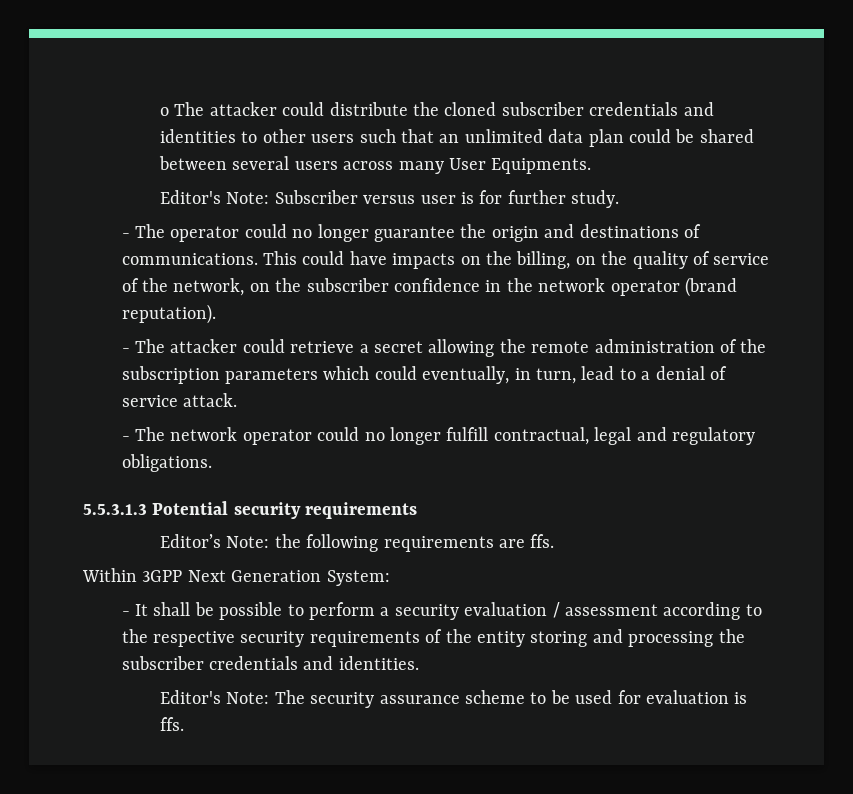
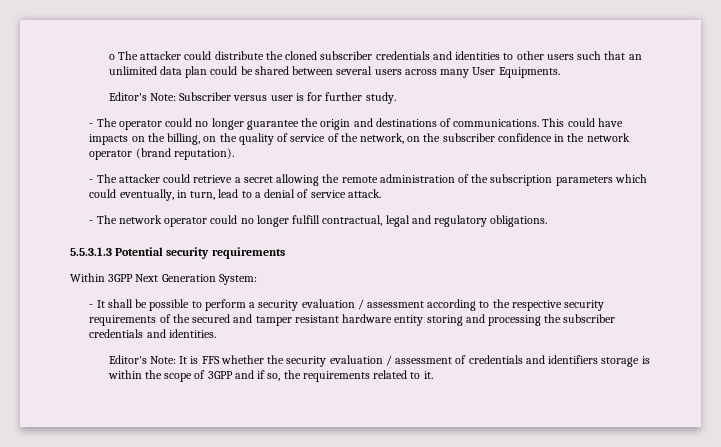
[160,534,555,552] // Editor’s Note: the following requirements are ffs. -> (285, 253) none
(472, 636) none -> [192,314,393,326] secured and tamper resistant hardware
[274,690,748,708] [160,717,185,731] The security assurance scheme to be used for evaluation is ffs. -> [179,355,650,367] [107,370,433,382] It is FFS whether the security evaluation / assessment of credentials and identifiers storage is within the scope of 3GPP and if so, the requirements related to it.

